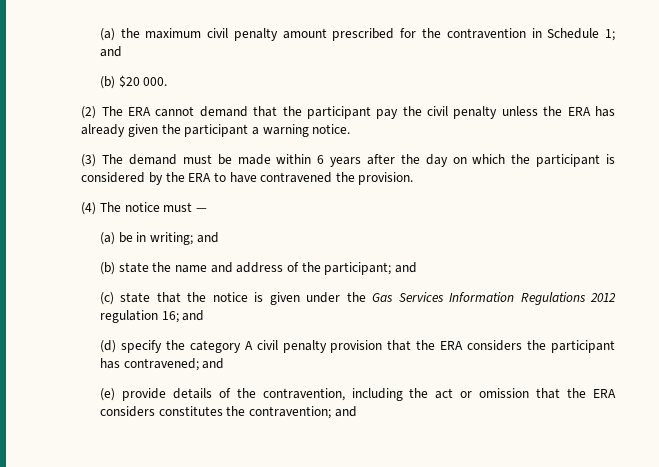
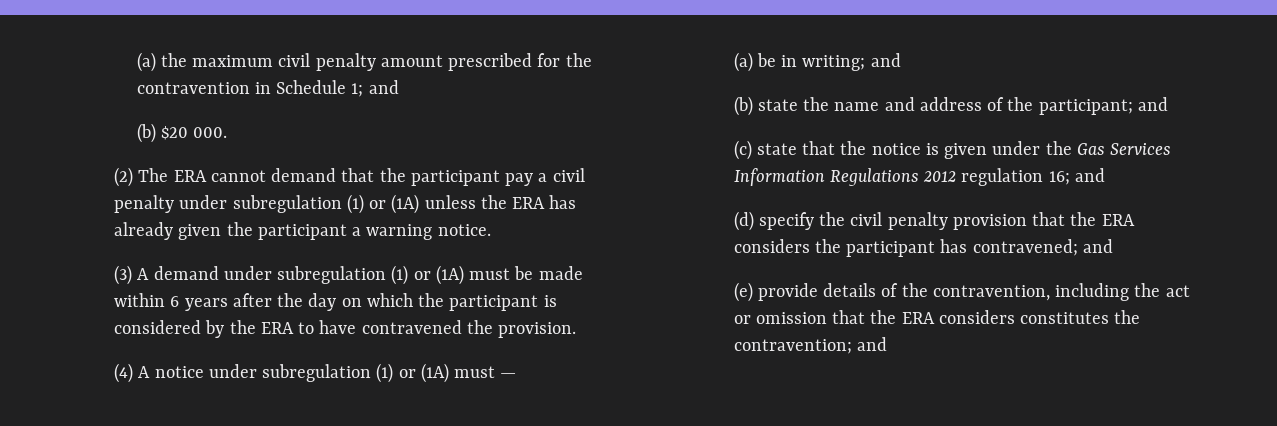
[402,106,498,119] the civil penalty -> [538,168,585,182] [114,194,420,214] a civil penalty under subregulation (1) or (1A)
[102,154,178,165] The demand -> [137,265,464,285] A demand under subregulation (1) or (1A)
[99,202,160,212] The notice -> [138,363,449,383] A notice under subregulation (1) or (1A)
[189,340,253,353] category A -> (846, 219) none

